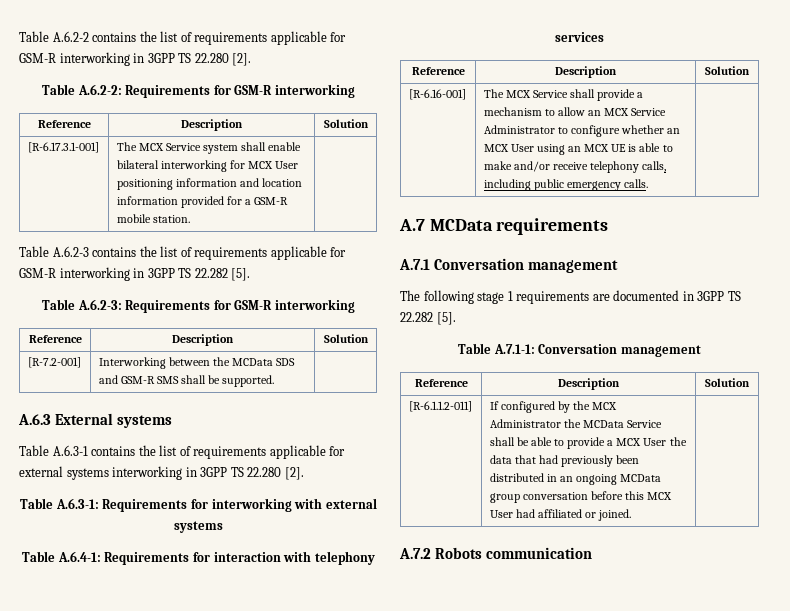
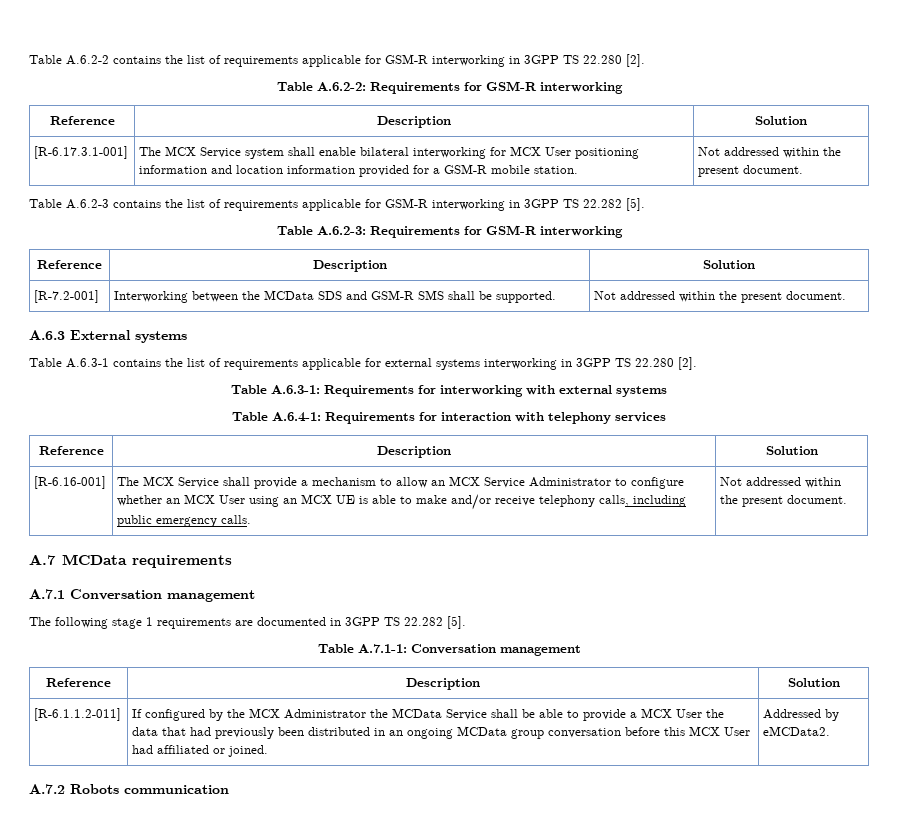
(190, 219) none -> [698,147,842,158] [698,165,804,177] Not addressed within the present document.
(275, 381) none -> [594,291,847,303] Not addressed within the present document.
(649, 183) none -> [720,477,842,488] [720,495,848,507] Not addressed within the present document.
(632, 515) none -> [763,709,840,721] [763,726,831,736] Addressed by eMCData2.

